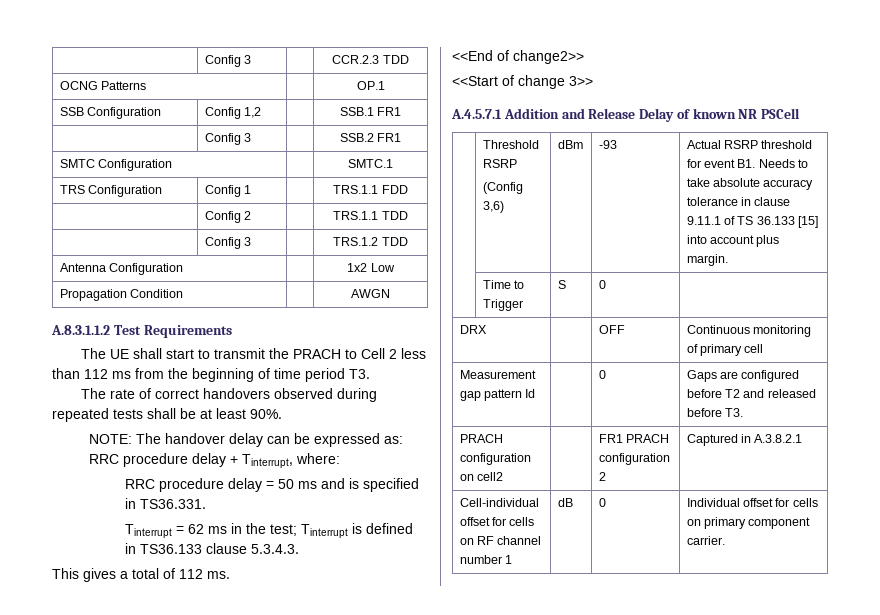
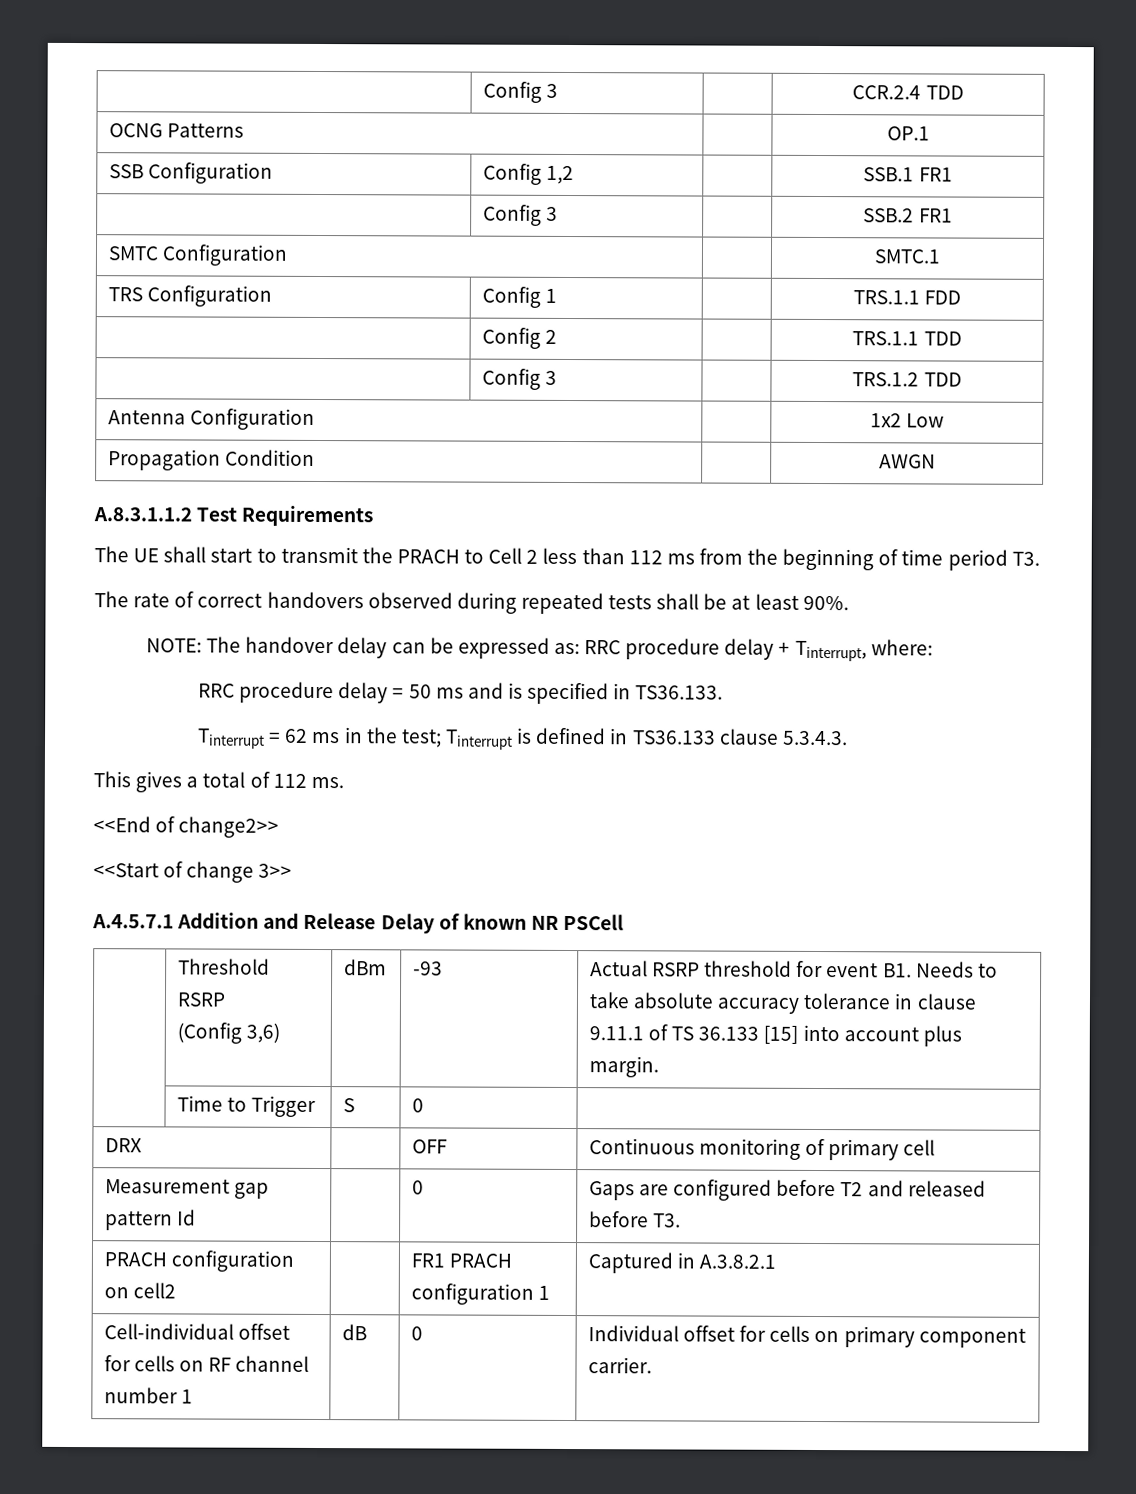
[204,55,251,67] [332,55,380,64] | Config 3 | | CCR.2.3 -> [482,81,559,103] [852,85,922,100] | Config 3 | | CCR.2.4
[140,499,207,509] TS36.331. -> [635,685,724,700] TS36.133.
[598,472,606,481] 2 -> [538,1285,551,1300] 1

